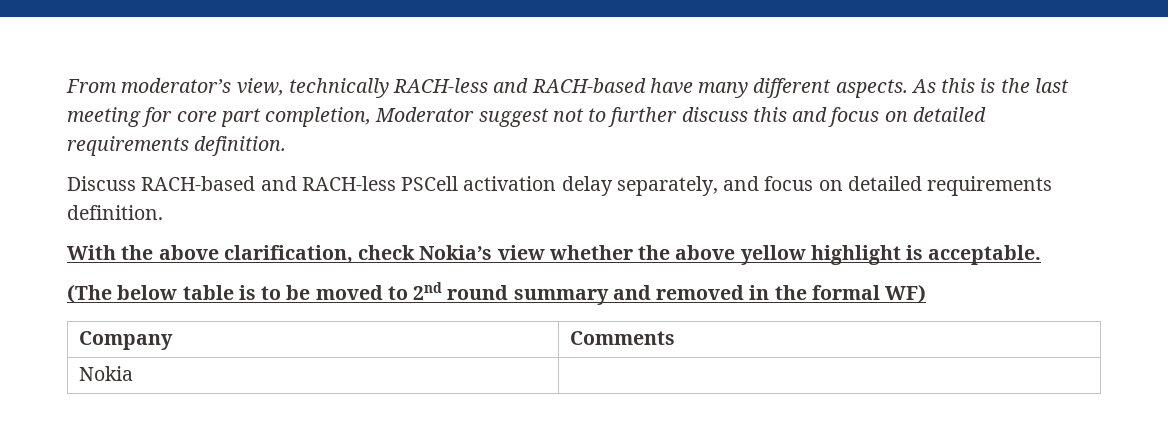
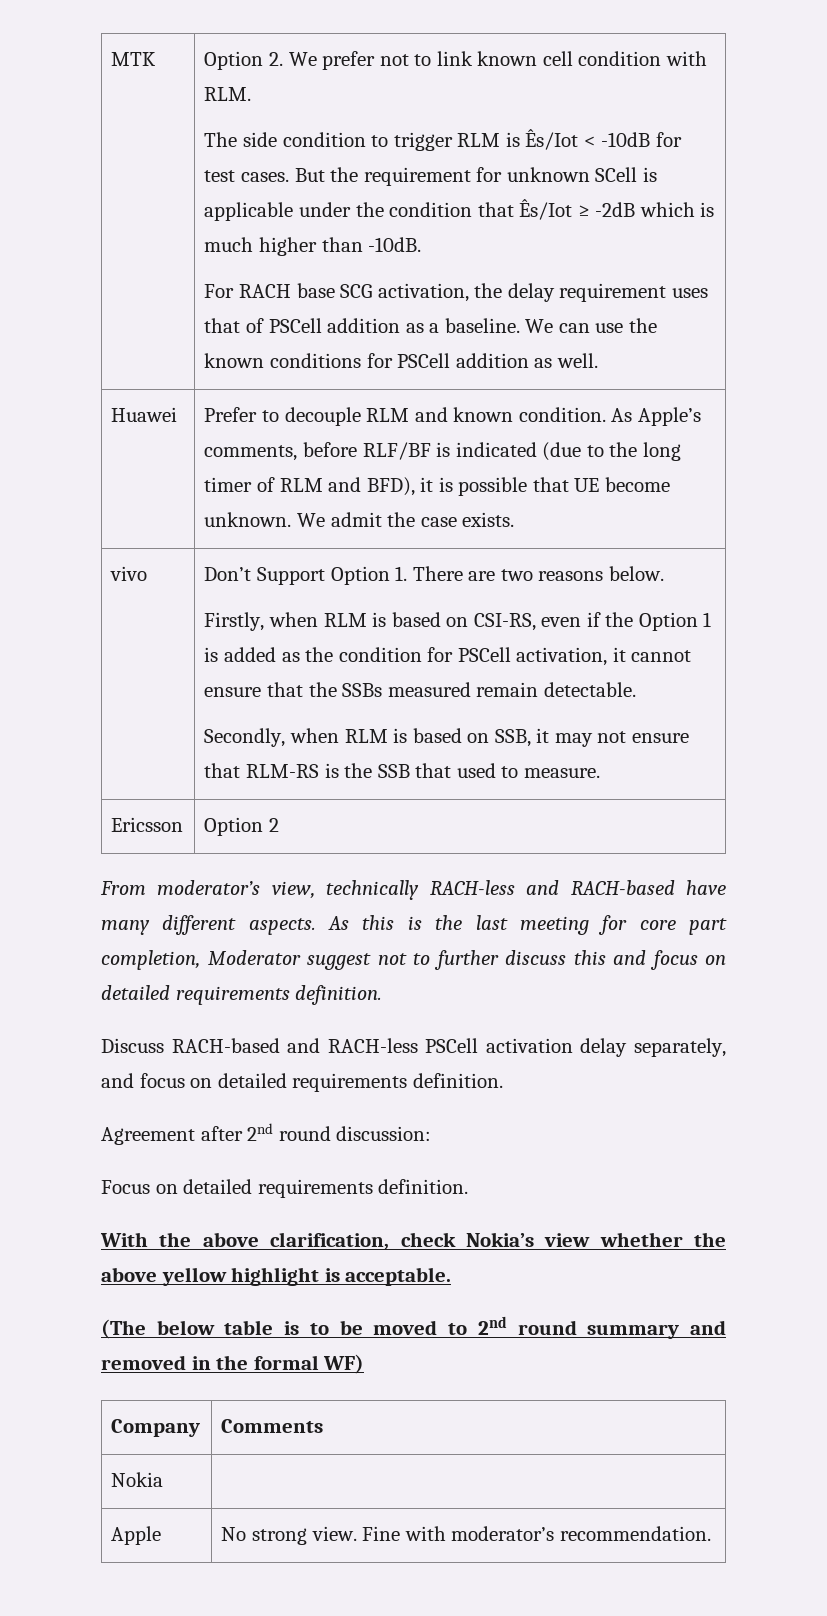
(66, 86) none -> [111,52,157,66] [204,51,707,70] [204,87,252,101] [204,129,682,151] [204,167,657,186] [204,199,715,221] [204,237,422,256] [204,283,708,302] [204,318,657,333] [204,353,598,368] [111,407,178,422] [204,407,701,426] [204,442,681,461] [204,477,670,496] [204,512,515,527] [110,566,148,581] [204,566,664,585] [204,612,712,631] [204,647,692,666] [204,682,636,697] [204,728,689,747] [204,763,600,778] [111,817,184,832] [204,817,279,836] MTK | Option 2. We prefer not to link known cell condition with RLM. // The side condition to trigger RLM is Ês/Iot < -10dB for test cases. But the requirement for unknown SCell is applicable under the condition that Ês/Iot ≥ -2dB which is much higher than -10dB. // For RACH base SCG activation, the delay requirement uses that of PSCell addition as a baseline. We can use the known conditions for PSCell addition as well. // Huawei | Prefer to decouple RLM and known condition. As Apple’s comments, before RLF/BF is indicated (due to the long timer of RLM and BFD), it is possible that UE become unknown. We admit the case exists. // vivo | Don’t Support Option 1. There are two reasons below. // Firstly, when RLM is based on CSI-RS, even if the Option 1 is added as the condition for PSCell activation, it cannot ensure that the SSBs measured remain detectable. // Secondly, when RLM is based on SSB, it may not ensure that RLM-RS is the SSB that used to measure. // Ericsson | Option 2 //
(163, 212) none -> [101,1123,432,1145] [101,1179,469,1198] // Agreement after 2nd round discussion: // Focus on detailed requirements definition.
(134, 373) none -> [111,1526,162,1545] [221,1526,711,1545] // Apple | No strong view. Fine with moderator’s recommendation.

